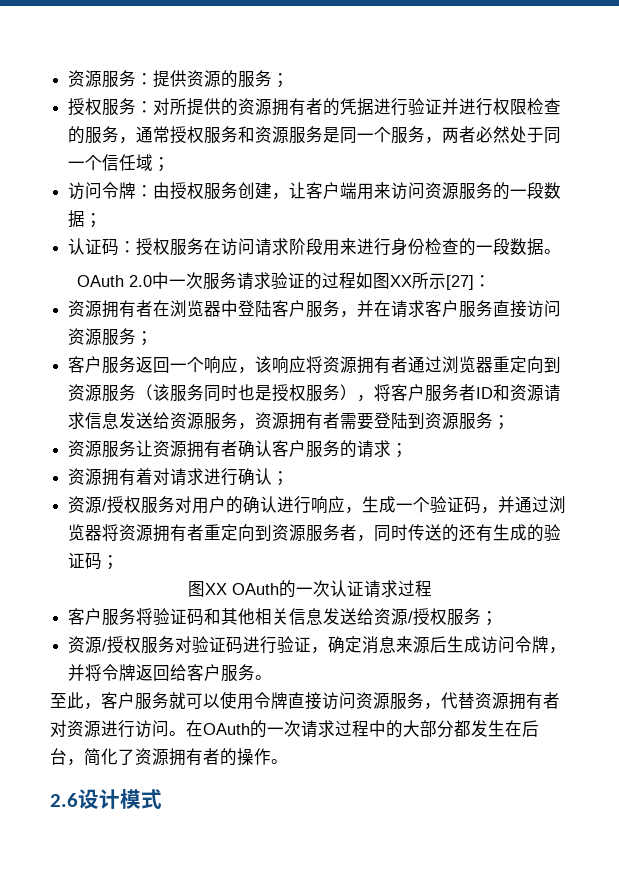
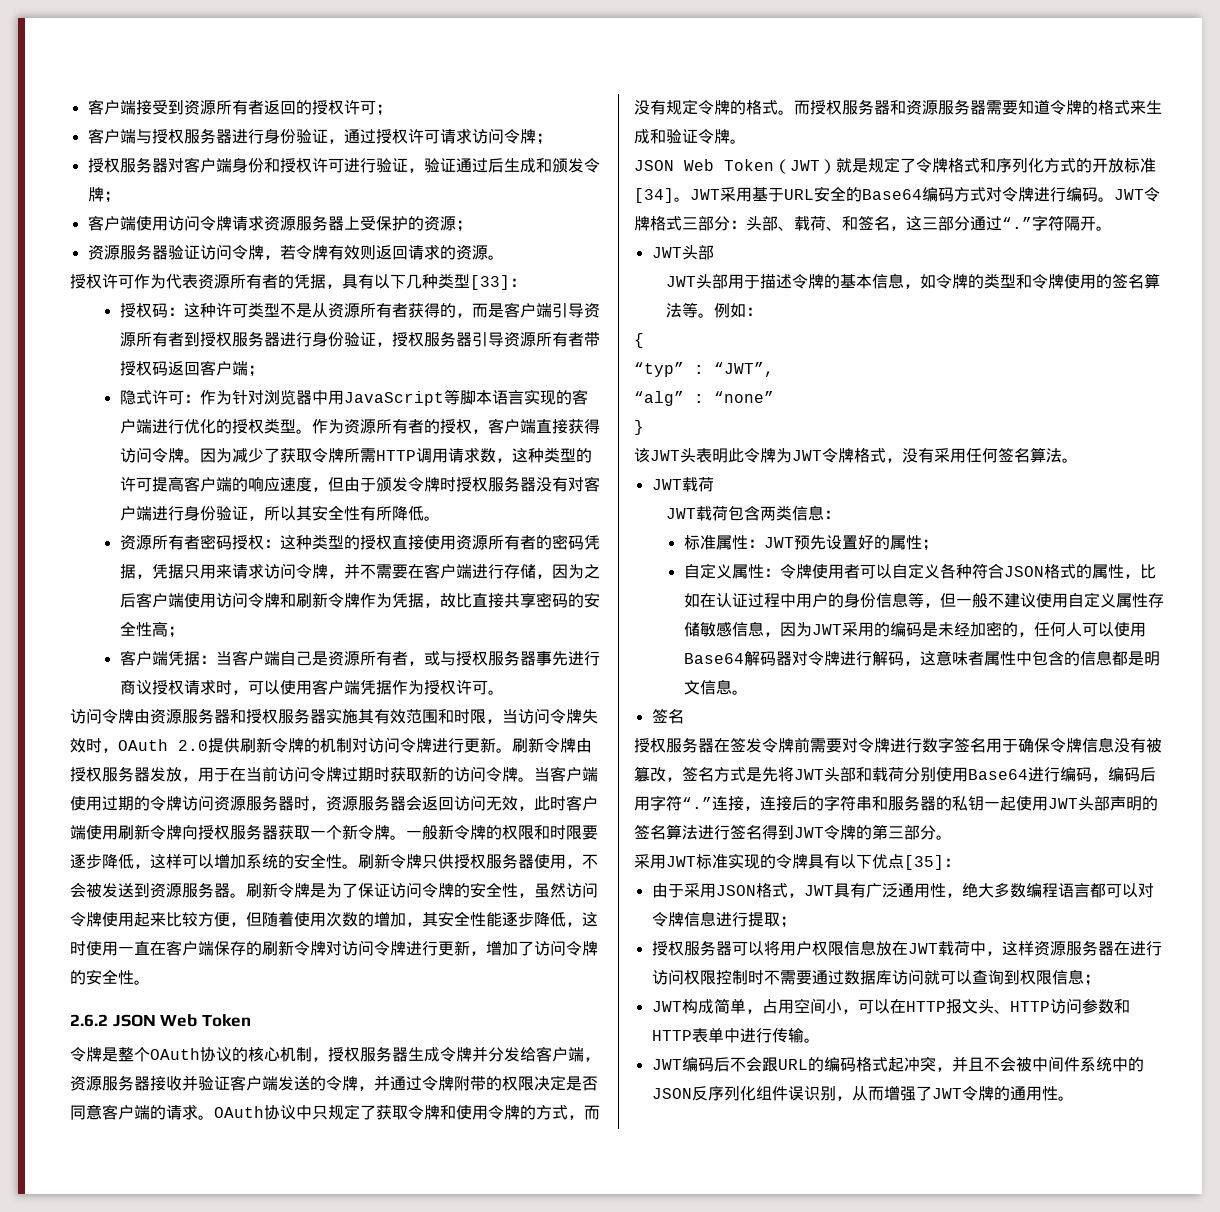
[68,70,290,88] [68,98,562,116] [68,126,562,144] [68,154,171,172] [68,182,562,200] [68,210,103,228] [68,238,562,256] [76,272,491,290] [68,300,562,318] [68,328,154,346] [68,356,562,374] [68,384,562,402] [68,412,511,430] [68,440,409,458] [68,468,290,486] [68,496,567,514] [68,524,562,542] [68,552,120,570] [187,580,432,598] [68,608,499,626] [68,636,567,654] [68,664,273,682] [50,692,560,710] [50,720,539,738] [50,748,288,766] [50,789,162,809] 资源服务：提供资源的服务； // 授权服务：对所提供的资源拥有者的凭据进行验证并进行权限检查的服务，通常授权服务和资源服务是同一个服务，两者必然处于同一个信任域； // 访问令牌：由授权服务创建，让客户端用来访问资源服务的一段数据； // 认证码：授权服务在访问请求阶段用来进行身份检查的一段数据。 // OAuth 2.0中一次服务请求验证的过程如图XX所示[27]： // 资源拥有者在浏览器中登陆客户服务，并在请求客户服务直接访问资源服务； // 客户服务返回一个响应，该响应将资源拥有者通过浏览器重定向到资源服务（该服务同时也是授权服务），将客户服务者ID和资源请求信息发送给资源服务，资源拥有者需要登陆到资源服务； // 资源服务让资源拥有者确认客户服务的请求； // 资源拥有着对请求进行确认； // 资源/授权服务对用户的确认进行响应，生成一个验证码，并通过浏览器将资源拥有者重定向到资源服务者，同时传送的还有生成的验证码； // 图XX OAuth的一次认证请求过程 // 客户服务将验证码和其他相关信息发送给资源/授权服务； // 资源/授权服务对验证码进行验证，确定消息来源后生成访问令牌，并将令牌返回给客户服务。 // 至此，客户服务就可以使用令牌直接访问资源服务，代替资源拥有者对资源进行访问。在OAuth的一次请求过程中的大部分都发生在后台，简化了资源拥有者的操作。 // 2.6设计模式 -> [87,99,392,116] [87,128,552,145] [87,157,600,173] [87,187,120,203] [87,215,472,232] [87,244,504,260] [70,273,526,290] [119,302,600,318] [119,331,600,347] [119,360,264,377] [119,389,588,406] [119,418,600,434] [119,447,592,463] [119,476,600,492] [119,505,440,521] [119,534,600,550] [119,563,600,579] [119,592,600,608] [119,621,184,638] [119,650,600,666] [119,679,504,695] [70,708,598,724] [70,737,592,753] [70,766,598,782] [70,795,598,811] [70,824,598,840] [70,853,598,869] [70,882,598,898] [70,911,598,927] [70,940,598,956] [70,969,150,985] [70,1014,251,1027] [70,1046,600,1062] [70,1075,598,1091] [70,1104,600,1120] [634,99,1162,115] [634,129,746,144] [634,157,1156,174] [634,186,1160,203] [634,215,1112,231] [651,245,714,260] [665,273,1160,289] [665,302,762,318] [634,333,644,348] [634,362,774,377] [634,391,774,406] [634,420,644,435] [634,447,1078,463] [651,477,714,492] [665,505,840,521] [683,535,938,551] [683,563,1156,579] [683,592,1164,608] [683,621,1146,637] [683,650,1160,666] [683,679,748,695] [651,708,684,724] [634,737,1162,753] [634,766,1156,782] [634,795,1158,811] [634,824,952,840] [634,853,960,870] [651,882,1154,898] [651,911,796,928] [651,940,1162,956] [651,969,1100,986] [651,998,1130,1014] [651,1027,820,1043] [651,1056,1144,1072] [651,1085,1074,1101] 客户端接受到资源所有者返回的授权许可； // 客户端与授权服务器进行身份验证，通过授权许可请求访问令牌； // 授权服务器对客户端身份和授权许可进行验证，验证通过后生成和颁发令牌； // 客户端使用访问令牌请求资源服务器上受保护的资源； // 资源服务器验证访问令牌，若令牌有效则返回请求的资源。 // 授权许可作为代表资源所有者的凭据，具有以下几种类型[33]： // 授权码：这种许可类型不是从资源所有者获得的，而是客户端引导资源所有者到授权服务器进行身份验证，授权服务器引导资源所有者带授权码返回客户端； // 隐式许可：作为针对浏览器中用JavaScript等脚本语言实现的客户端进行优化的授权类型。作为资源所有者的授权，客户端直接获得访问令牌。因为减少了获取令牌所需HTTP调用请求数，这种类型的许可提高客户端的响应速度，但由于颁发令牌时授权服务器没有对客户端进行身份验证，所以其安全性有所降低。 // 资源所有者密码授权：这种类型的授权直接使用资源所有者的密码凭据，凭据只用来请求访问令牌，并不需要在客户端进行存储，因为之后客户端使用访问令牌和刷新令牌作为凭据，故比直接共享密码的安全性高； // 客户端凭据：当客户端自己是资源所有者，或与授权服务器事先进行商议授权请求时，可以使用客户端凭据作为授权许可。 // 访问令牌由资源服务器和授权服务器实施其有效范围和时限，当访问令牌失效时，OAuth 2.0提供刷新令牌的机制对访问令牌进行更新。刷新令牌由授权服务器发放，用于在当前访问令牌过期时获取新的访问令牌。当客户端使用过期的令牌访问资源服务器时，资源服务器会返回访问无效，此时客户端使用刷新令牌向授权服务器获取一个新令牌。一般新令牌的权限和时限要逐步降低，这样可以增加系统的安全性。刷新令牌只供授权服务器使用，不会被发送到资源服务器。刷新令牌是为了保证访问令牌的安全性，虽然访问令牌使用起来比较方便，但随着使用次数的增加，其安全性能逐步降低，这时使用一直在客户端保存的刷新令牌对访问令牌进行更新，增加了访问令牌的安全性。 // 2.6.2 JSON Web Token // 令牌是整个OAuth协议的核心机制，授权服务器生成令牌并分发给客户端，资源服务器接收并验证客户端发送的令牌，并通过令牌附带的权限决定是否同意客户端的请求。OAuth协议中只规定了获取令牌和使用令牌的方式，而没有规定令牌的格式。而授权服务器和资源服务器需要知道令牌的格式来生成和验证令牌。 // JSON Web Token（JWT）就是规定了令牌格式和序列化方式的开放标准[34]。JWT采用基于URL安全的Base64编码方式对令牌进行编码。JWT令牌格式三部分：头部、载荷、和签名，这三部分通过“.”字符隔开。 // JWT头部 // JWT头部用于描述令牌的基本信息，如令牌的类型和令牌使用的签名算法等。例如： // { // “typ” : “JWT”, // “alg” : “none” // } // 该JWT头表明此令牌为JWT令牌格式，没有采用任何签名算法。 // JWT载荷 // JWT载荷包含两类信息： // 标准属性：JWT预先设置好的属性； // 自定义属性：令牌使用者可以自定义各种符合JSON格式的属性，比如在认证过程中用户的身份信息等，但一般不建议使用自定义属性存储敏感信息，因为JWT采用的编码是未经加密的，任何人可以使用Base64解码器对令牌进行解码，这意味者属性中包含的信息都是明文信息。 // 签名 // 授权服务器在签发令牌前需要对令牌进行数字签名用于确保令牌信息没有被篡改，签名方式是先将JWT头部和载荷分别使用Base64进行编码，编码后用字符“.”连接，连接后的字符串和服务器的私钥一起使用JWT头部声明的签名算法进行签名得到JWT令牌的第三部分。 // 采用JWT标准实现的令牌具有以下优点[35]： // 由于采用JSON格式，JWT具有广泛通用性，绝大多数编程语言都可以对令牌信息进行提取； // 授权服务器可以将用户权限信息放在JWT载荷中，这样资源服务器在进行访问权限控制时不需要通过数据库访问就可以查询到权限信息； // JWT构成简单，占用空间小，可以在HTTP报文头、HTTP访问参数和HTTP表单中进行传输。 // JWT编码后不会跟URL的编码格式起冲突，并且不会被中间件系统中的JSON反序列化组件误识别，从而增强了JWT令牌的通用性。

